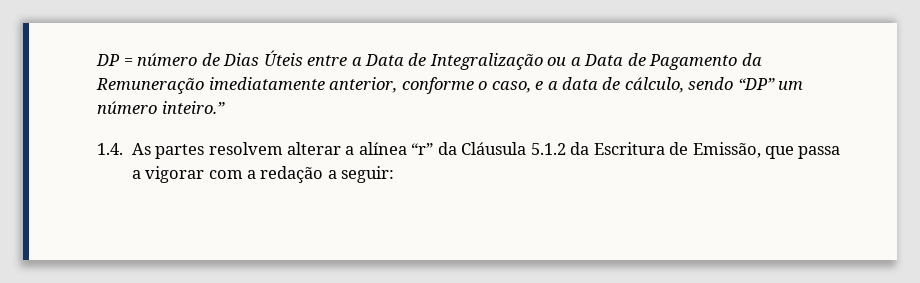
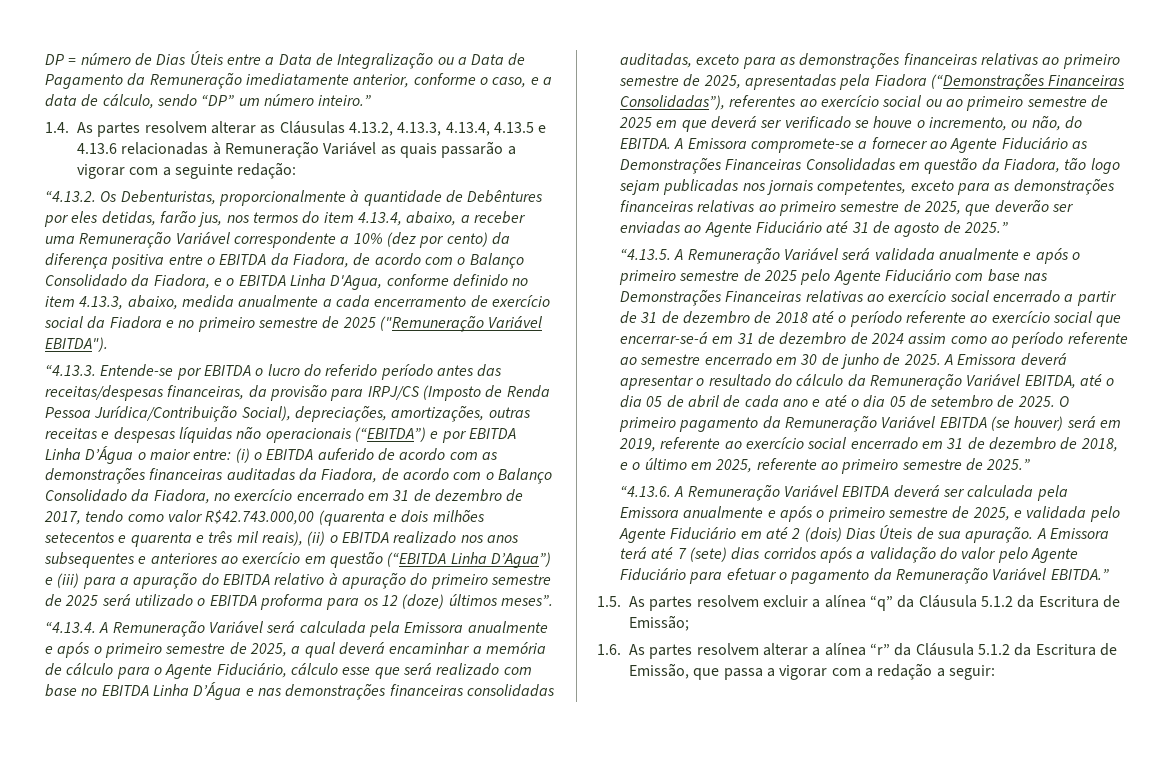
(342, 148) none -> [260,121,547,136] [76,141,516,158] [76,162,297,179] [44,190,544,206] [43,210,526,227] [44,231,510,248] [44,253,524,269] [44,274,529,290] [44,295,550,310] [43,315,543,332] [44,337,108,352] [44,364,503,380] [44,384,550,401] [44,405,531,422] [44,426,516,443] [44,446,498,464] [44,467,552,484] [44,489,524,504] [43,509,485,526] [43,531,519,547] [43,551,551,568] [44,572,551,589] [44,594,553,610] [44,620,548,637] [44,642,546,658] [44,663,532,679] [44,682,555,700] [619,52,1120,69] [618,73,1126,90] [619,95,1108,111] [618,115,1082,132] [619,137,1088,153] [619,157,1120,174] [618,178,1115,195] [619,199,1074,216] [619,221,1008,237] [619,247,1080,264] [618,269,1048,285] [619,289,1117,306] [619,311,1122,327] [619,332,1128,348] [619,353,1067,369] [619,373,1115,390] [619,395,1070,408] [618,415,1121,432] [618,437,1118,452] [619,458,1031,474] [619,484,1068,501] [619,506,1120,522] [618,525,1109,543] [619,546,1078,563] [619,567,1109,584] [597,595,1120,611] [629,615,689,631] [597,643,808,659] as Cláusulas 4.13.2, 4.13.3, 4.13.4, 4.13.5 e 4.13.6 relacionadas à Remuneração Variável as quais passarão a vigorar com a seguinte redação: // “4.13.2. Os Debenturistas, proporcionalmente à quantidade de Debêntures por eles detidas, farão jus, nos termos do item 4.13.4, abaixo, a receber uma Remuneração Variável correspondente a 10% (dez por cento) da diferença positiva entre o EBITDA da Fiadora, de acordo com o Balanço Consolidado da Fiadora, e o EBITDA Linha D'Agua, conforme definido no item 4.13.3, abaixo, medida anualmente a cada encerramento de exercício social da Fiadora e no primeiro semestre de 2025 ("Remuneração Variável EBITDA"). // “4.13.3. Entende-se por EBITDA o lucro do referido período antes das receitas/despesas financeiras, da provisão para IRPJ/CS (Imposto de Renda Pessoa Jurídica/Contribuição Social), depreciações, amortizações, outras receitas e despesas líquidas não operacionais (“EBITDA”) e por EBITDA Linha D’Água o maior entre: (i) o EBITDA auferido de acordo com as demonstrações financeiras auditadas da Fiadora, de acordo com o Balanço Consolidado da Fiadora, no exercício encerrado em 31 de dezembro de 2017, tendo como valor R$42.743.000,00 (quarenta e dois milhões setecentos e quarenta e três mil reais), (ii) o EBITDA realizado nos anos subsequentes e anteriores ao exercício em questão (“EBITDA Linha D’Agua”) e (iii) para a apuração do EBITDA relativo à apuração do primeiro semestre de 2025 será utilizado o EBITDA proforma para os 12 (doze) últimos meses”. // “4.13.4. A Remuneração Variável será calculada pela Emissora anualmente e após o primeiro semestre de 2025, a qual deverá encaminhar a memória de cálculo para o Agente Fiduciário, cálculo esse que será realizado com base no EBITDA Linha D’Água e nas demonstrações financeiras consolidadas auditadas, exceto para as demonstrações financeiras relativas ao primeiro semestre de 2025, apresentadas pela Fiadora (“Demonstrações Financeiras Consolidadas”), referentes ao exercício social ou ao primeiro semestre de 2025 em que deverá ser verificado se houve o incremento, ou não, do EBITDA. A Emissora compromete-se a fornecer ao Agente Fiduciário as Demonstrações Financeiras Consolidadas em questão da Fiadora, tão logo sejam publicadas nos jornais competentes, exceto para as demonstrações financeiras relativas ao primeiro semestre de 2025, que deverão ser enviadas ao Agente Fiduciário até 31 de agosto de 2025.” // “4.13.5. A Remuneração Variável será validada anualmente e após o primeiro semestre de 2025 pelo Agente Fiduciário com base nas Demonstrações Financeiras relativas ao exercício social encerrado a partir de 31 de dezembro de 2018 até o período referente ao exercício social que encerrar-se-á em 31 de dezembro de 2024 assim como ao período referente ao semestre encerrado em 30 de junho de 2025. A Emissora deverá apresentar o resultado do cálculo da Remuneração Variável EBITDA, até o dia 05 de abril de cada ano e até o dia 05 de setembro de 2025. O primeiro pagamento da Remuneração Variável EBITDA (se houver) será em 2019, referente ao exercício social encerrado em 31 de dezembro de 2018, e o último em 2025, referente ao primeiro semestre de 2025.” // “4.13.6. A Remuneração Variável EBITDA deverá ser calculada pela Emissora anualmente e após o primeiro semestre de 2025, e validada pelo Agente Fiduciário em até 2 (dois) Dias Úteis de sua apuração. A Emissora terá até 7 (sete) dias corridos após a validação do valor pelo Agente Fiduciário para efetuar o pagamento da Remuneração Variável EBITDA.” // 1.5. As partes resolvem excluir a alínea “q” da Cláusula 5.1.2 da Escritura de Emissão; // 1.6. As partes resolvem alterar

